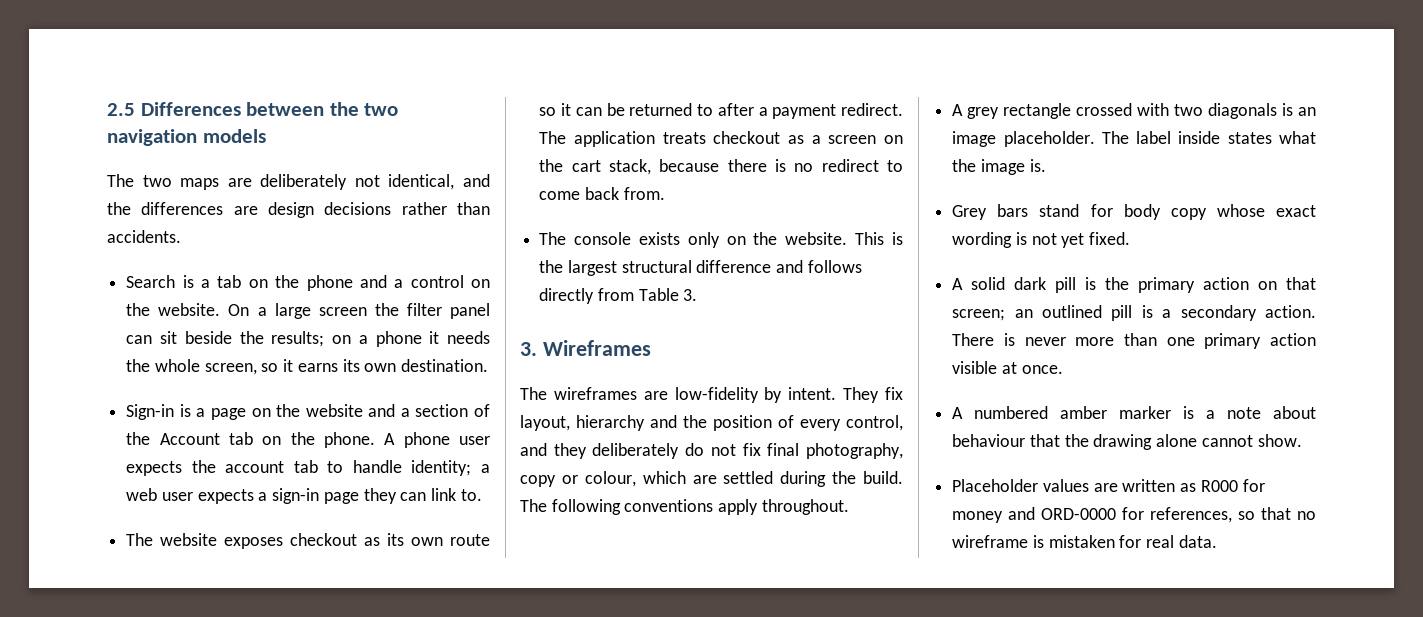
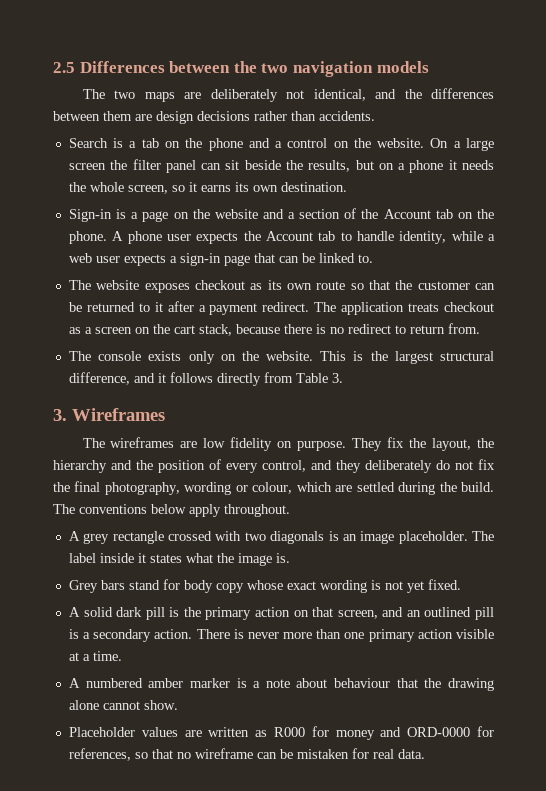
(224, 208) none -> [53,111,132,121] between them
[271,331,325,347] results; -> [308,160,374,172] results, but
[225,461,285,473] account -> [265,231,313,241] Account
[411,460,472,476] identity; -> [399,231,483,244] identity, while
[363,488,457,504] they can link -> [253,253,355,263] that can be linked
[561,103,571,116] it -> [368,280,470,290] that the customer
(713, 110) none -> [154,302,163,312] it
[539,187,619,200] come back -> [409,325,445,334] return
[696,260,804,273] difference and -> [68,372,166,385] difference, and it
[674,387,903,403] [520,415,570,431] low-fidelity by intent. They fix layout, -> [203,437,494,451] low fidelity on purpose. They fix the layout, the
(761, 449) none -> [53,482,70,492] the
[520,475,556,487] copy -> [184,482,232,495] wording
[551,499,714,515] following conventions -> [79,504,186,514] conventions below
(1221, 137) none -> [137,553,146,563] it
[952,309,1006,321] screen; -> [337,607,404,619] screen, and
[1021,365,1063,374] once. -> [82,651,122,661] a time.
[1032,535,1044,548] is -> [256,749,293,759] can be

